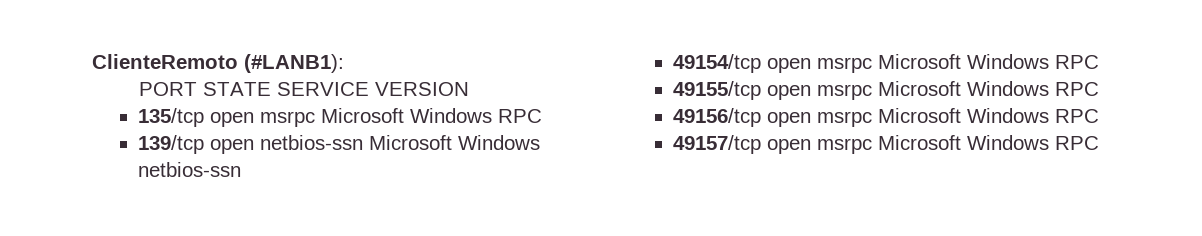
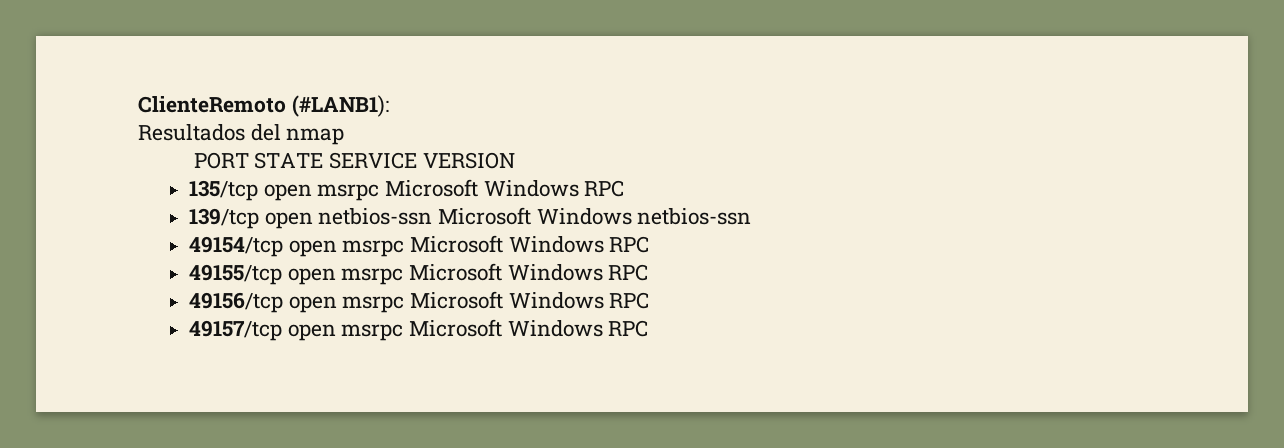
(344, 63) none -> [138,124,345,145] // Resultados del nmap

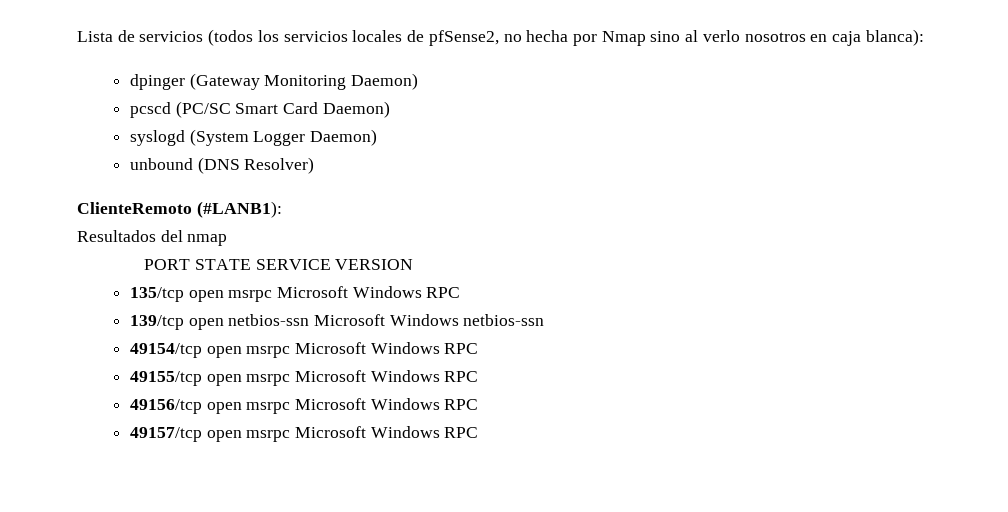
(138, 104) none -> [77,29,924,46] [129,73,419,90] [129,101,390,118] [129,129,378,146] [129,157,315,174] Lista de servicios (todos los servicios locales de pfSense2, no hecha por Nmap sino al verlo nosotros en caja blanca): // dpinger (Gateway Monitoring Daemon) // pcscd (PC/SC Smart Card Daemon) // syslogd (System Logger Daemon) // unbound (DNS Resolver) //

